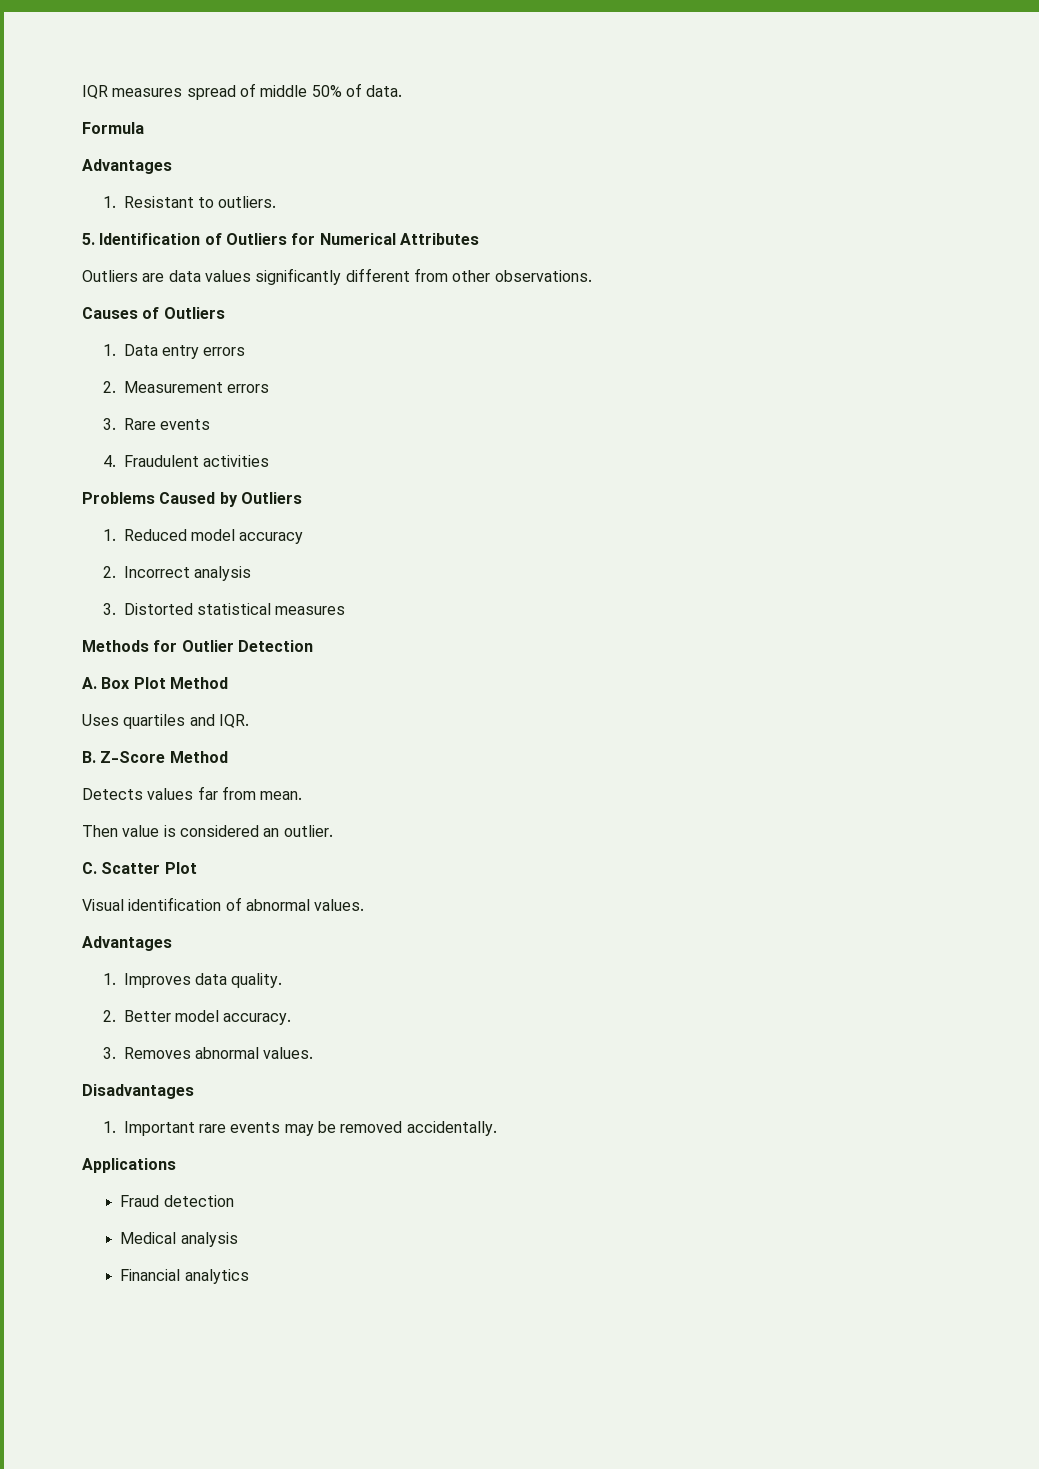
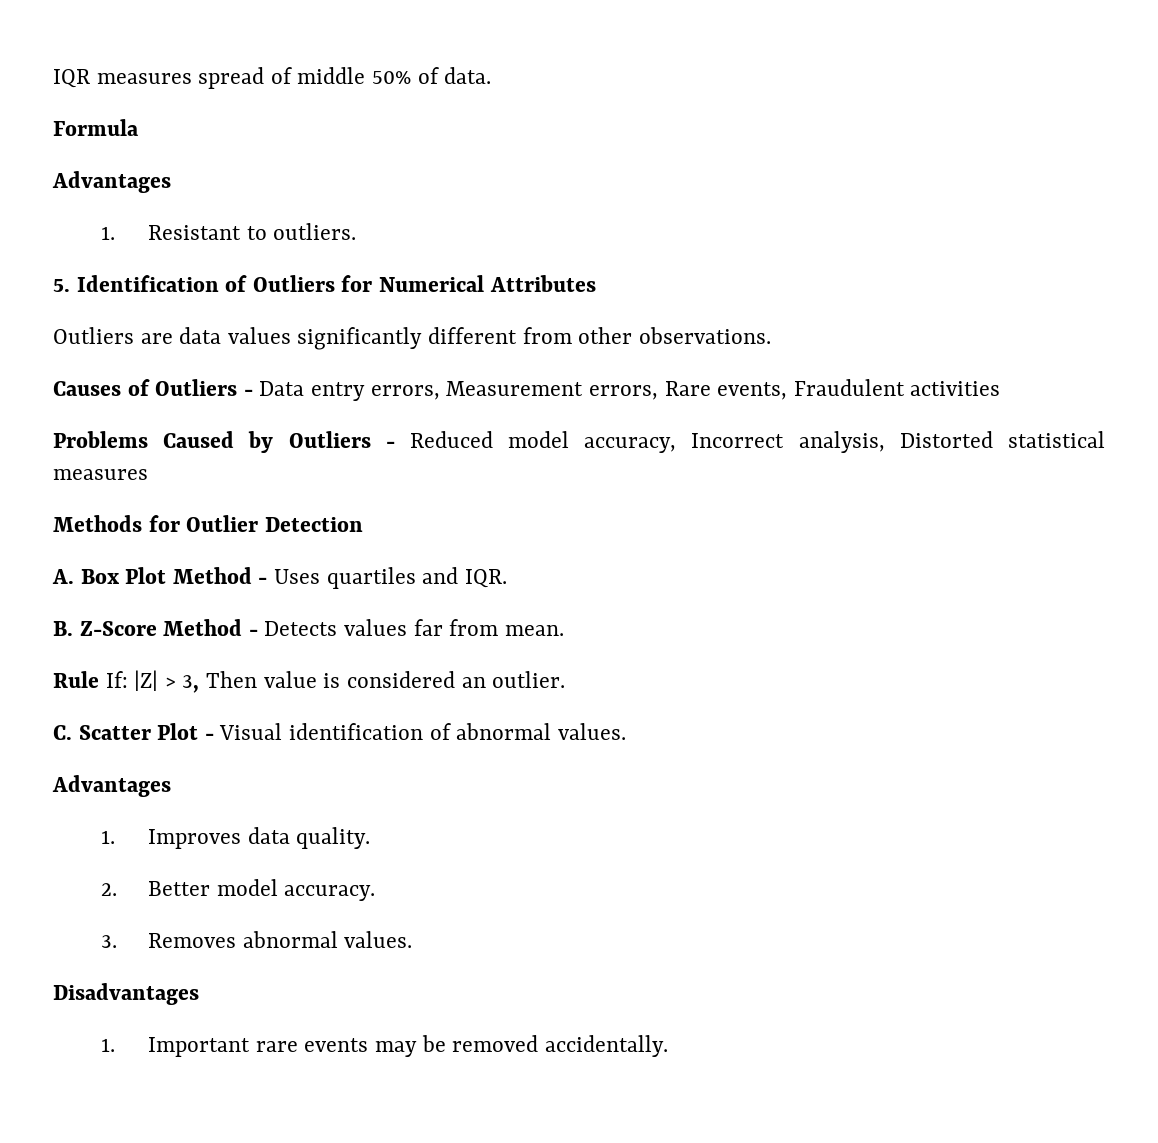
[102,344,116,356] // 1. -> [243,389,253,396] -
[203,347,246,356] [102,381,270,393] [102,418,211,430] [102,455,116,467] errors // 2. Measurement errors // 3. Rare events // 4. -> [370,381,788,400] errors, Measurement errors, Rare events,
[102,529,116,541] // 1. -> [385,441,395,448] -
[239,532,304,544] [102,566,252,581] [102,603,116,615] accuracy // 2. Incorrect analysis // 3. -> [584,431,885,453] accuracy, Incorrect analysis,
(228, 683) // -> [258,577,268,584] -
(228, 757) // -> [248,629,258,636] -
(303, 795) none -> [53,670,200,693] Rule If: |Z| > 3,
(197, 868) // -> [204,733,214,740] -
[82,1158,176,1173] [120,1195,234,1207] [120,1232,238,1247] [120,1269,249,1284] // Applications // Fraud detection // Medical analysis // Financial analytics -> (668, 1046) none

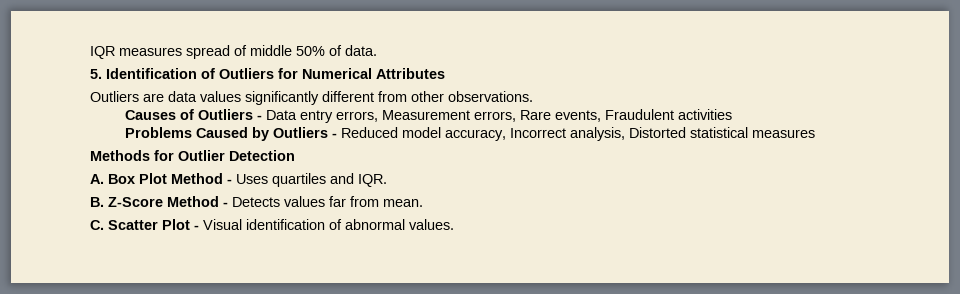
[53,119,139,136] [52,171,171,193] [100,223,357,240] // Formula // Advantages // 1. Resistant to outliers. -> (377, 50) none
[53,670,566,693] // Rule If: |Z| > 3, Then value is considered an outlier. -> (423, 203) none
[52,775,171,797] [100,827,371,849] [100,879,376,901] [100,931,413,948] [53,983,199,1005] [100,1035,668,1057] // Advantages // 1. Improves data quality. // 2. Better model accuracy. // 3. Removes abnormal values. // Disadvantages // 1. Important rare events may be removed accidentally. -> (454, 224) none

